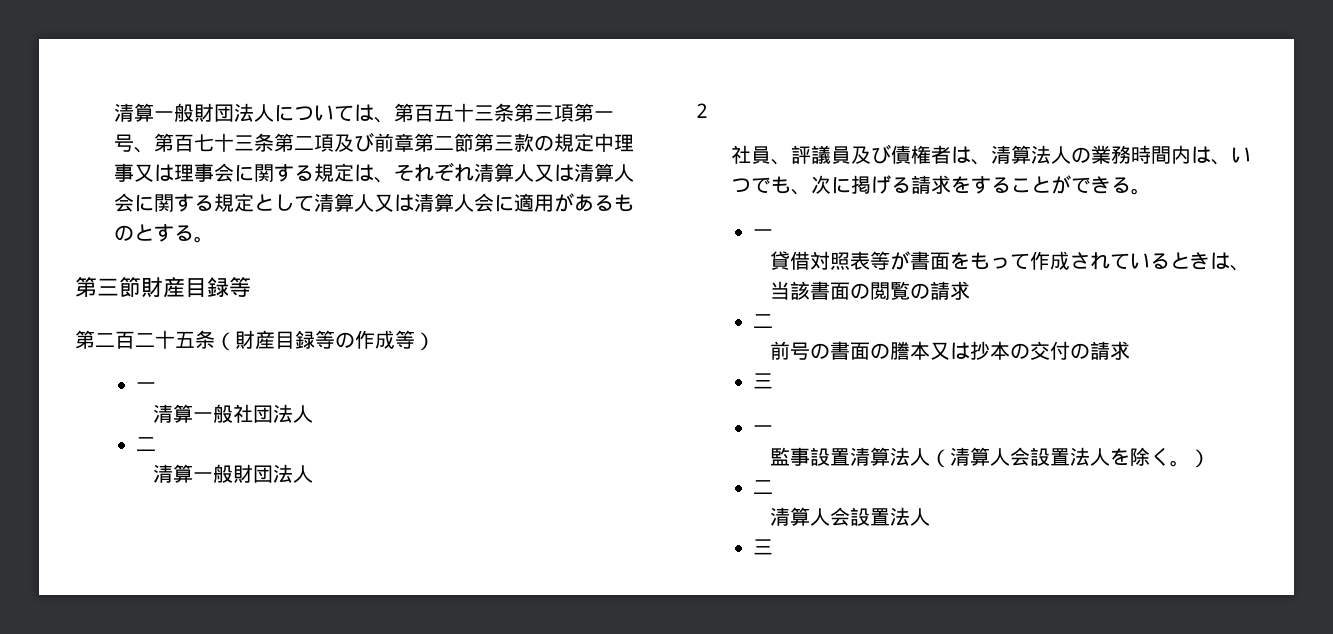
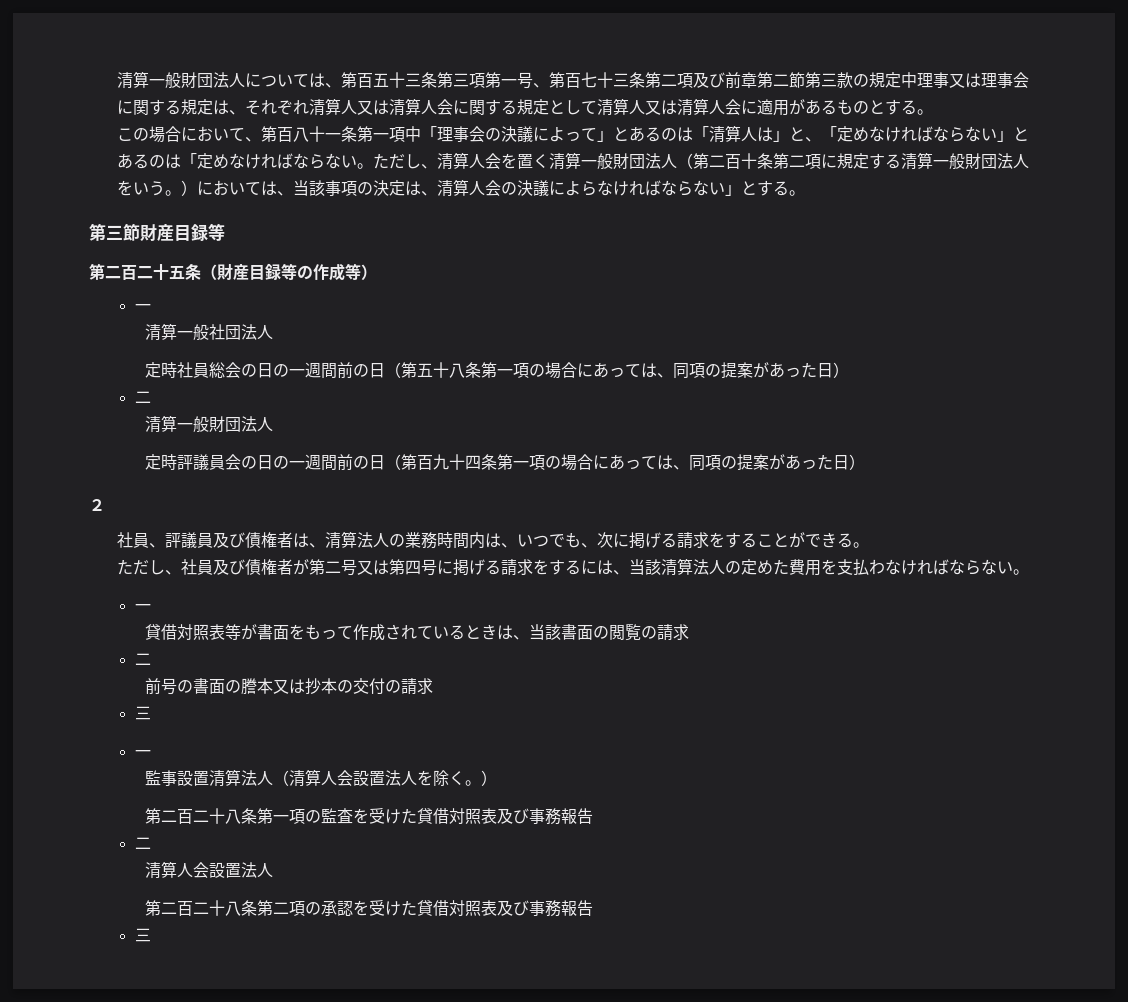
(214, 239) none -> [116,125,1029,143] [116,152,1029,170] [116,179,805,197] // この場合において、第百八十一条第一項中「理事会の決議によって」とあるのは「清算人は」と、「定めなければならない」とあるのは「定めなければならない。ただし、清算人会を置く清算一般財団法人（第二百十条第二項に規定する清算一般財団法人をいう。）においては、当該事項の決定は、清算人会の決議によらなければならない」とする。
(313, 414) none -> [144,362,849,379] // 定時社員総会の日の一週間前の日（第五十八条第一項の場合にあっては、同項の提案があった日）
(313, 474) none -> [144,454,865,471] // 定時評議員会の日の一週間前の日（第百九十四条第一項の場合にあっては、同項の提案があった日）
(1151, 191) none -> [116,558,1029,576] // ただし、社員及び債権者が第二号又は第四号に掲げる請求をするには、当該清算法人の定めた費用を支払わなければならない。
(1210, 458) none -> [144,808,593,825] // 第二百二十八条第一項の監査を受けた貸借対照表及び事務報告
(930, 517) none -> [144,900,593,917] // 第二百二十八条第二項の承認を受けた貸借対照表及び事務報告

